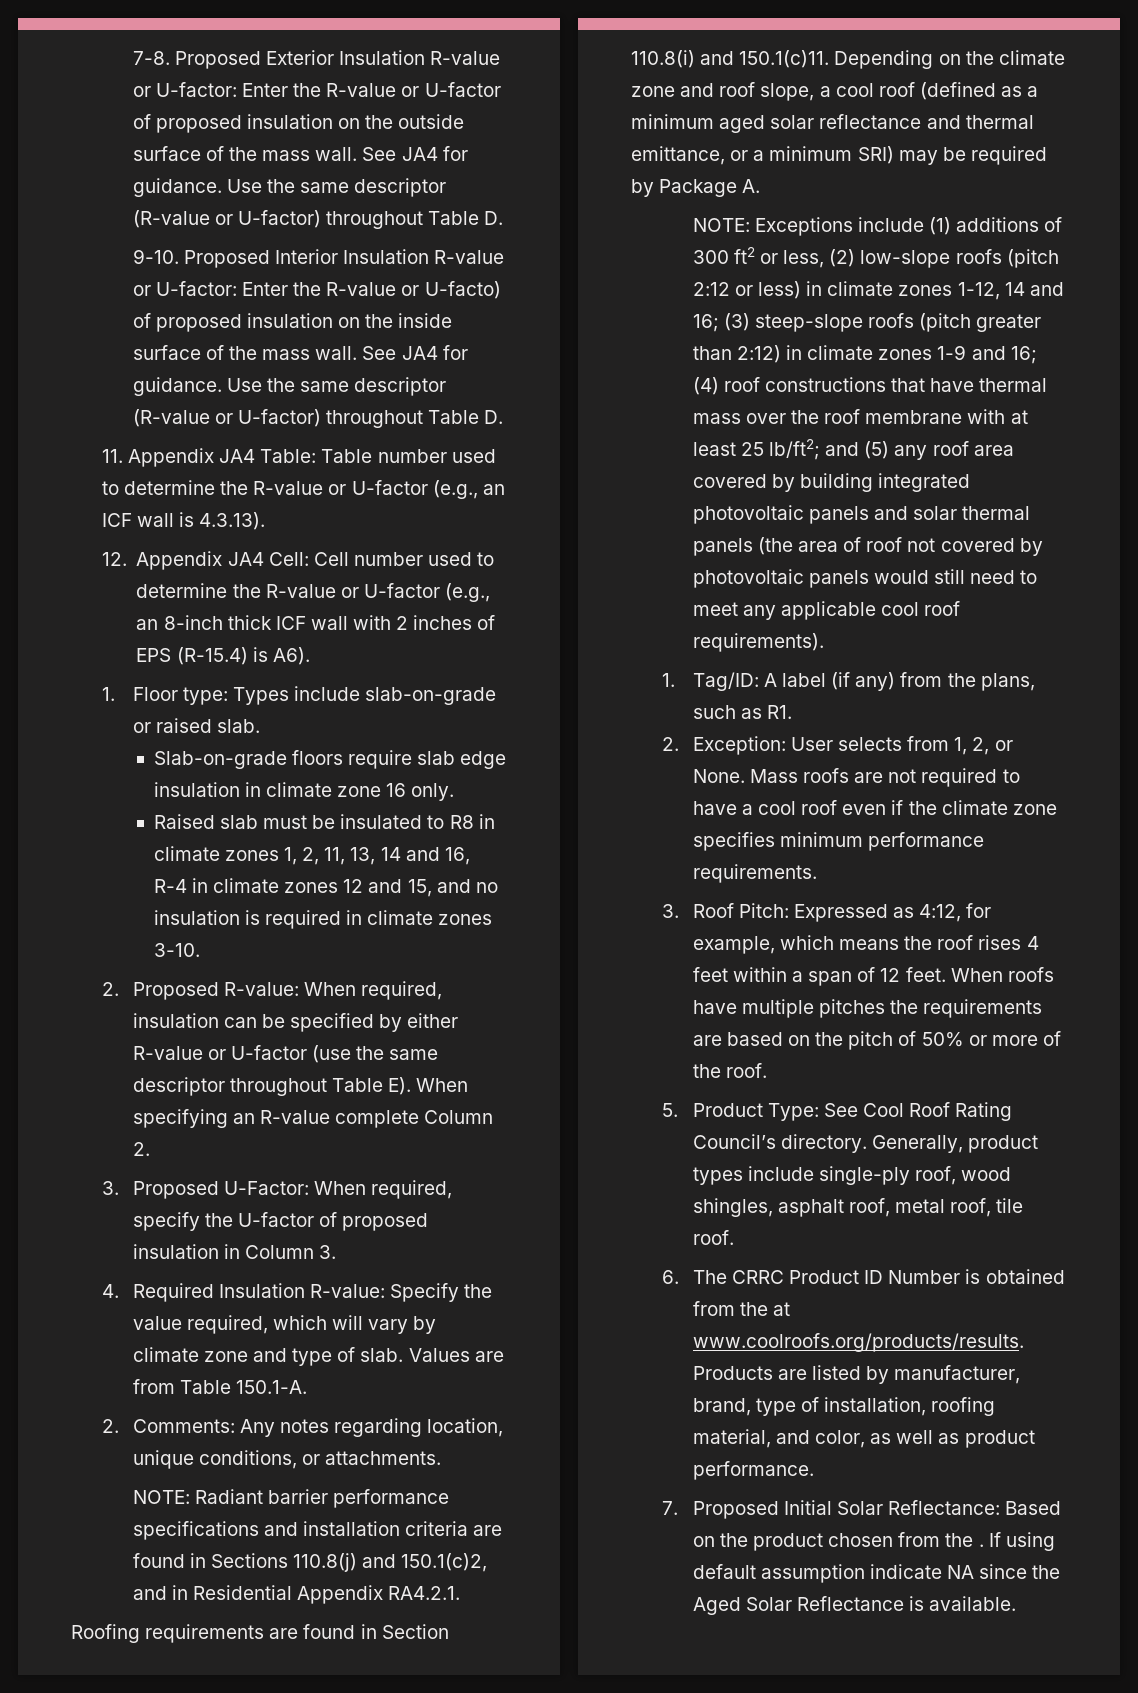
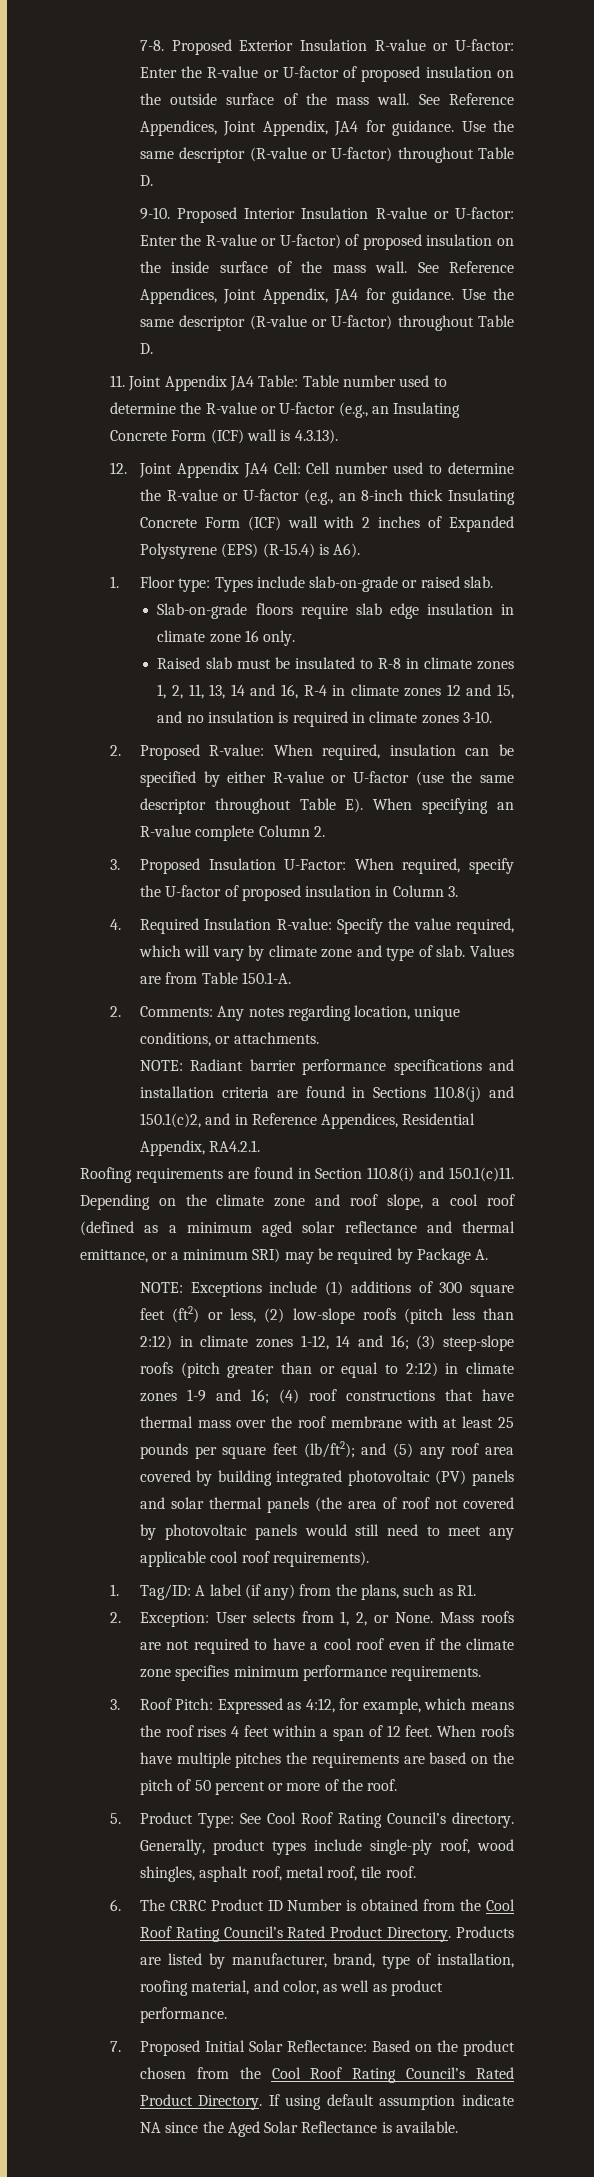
(397, 154) none -> [448,93,514,105] [139,120,328,136] Reference Appendices, Joint Appendix,
[424,281,501,299] U-facto) -> [279,234,341,249] U-factor)
(397, 353) none -> [448,261,514,273] [139,288,328,304] Reference Appendices, Joint Appendix,
(123, 456) none -> [128,376,162,391] Joint
[101,513,132,527] ICF -> [393,402,461,418] [109,429,244,444] Insulating Concrete Form (ICF)
(127, 559) none -> [138,463,172,478] Joint
[275,616,306,630] ICF -> [447,489,515,505] [139,516,281,531] Insulating Concrete Form (ICF)
[136,648,172,662] EPS -> [448,516,514,532] [139,543,259,559] Expanded Polystyrene (EPS)
[449,815,474,829] R8 -> [377,658,401,669] R-8
(219, 1190) none -> [208,858,276,870] Insulation
[193,1585,384,1604] Residential Appendix -> [251,1113,476,1129] [139,1140,205,1156] Reference Appendices, Residential Appendix,
[733,247,755,264] ft2 -> [470,1284,514,1297] [139,1306,200,1323] square feet (ft2)
[692,281,802,299] 2:12 or less) -> [451,1308,515,1320] [139,1335,172,1350] less than 2:12)
(732, 353) none -> [319,1362,398,1378] or equal to
[769,439,821,460] lb/ft2; -> [139,1441,355,1459] pounds per square feet (lb/ft2);
(804, 514) none -> [435,1470,467,1485] (PV)
[921,1032,964,1047] 50% -> [194,1780,265,1795] 50 percent
[773,1302,791,1316] [692,1333,1024,1352] at www.coolroofs.org/products/results. -> [486,1899,516,1911] [139,1926,452,1942] Cool Roof Rating Council’s Rated Product Directory.
[978,1544,984,1547] . -> [271,2067,514,2083] [139,2094,263,2110] Cool Roof Rating Council’s Rated Product Directory.

